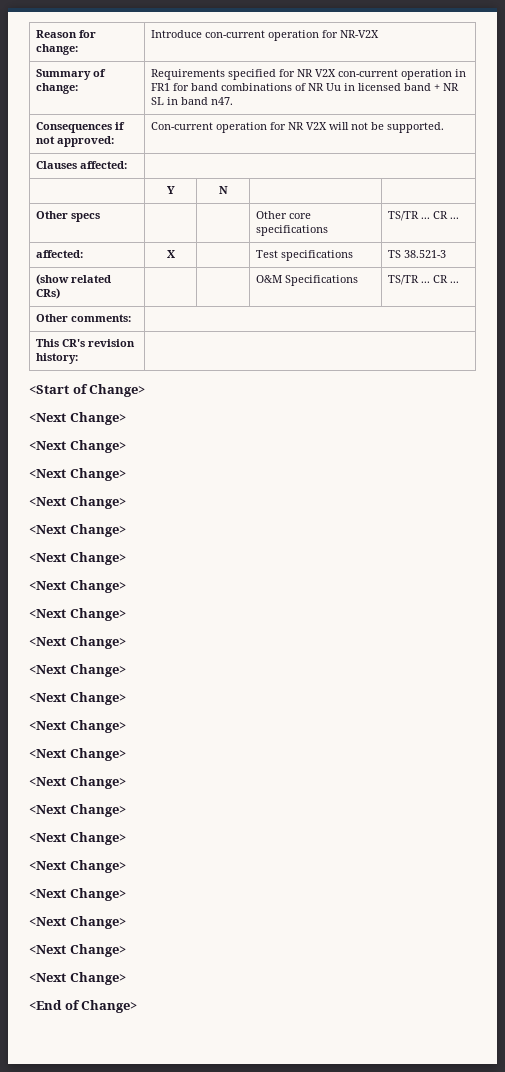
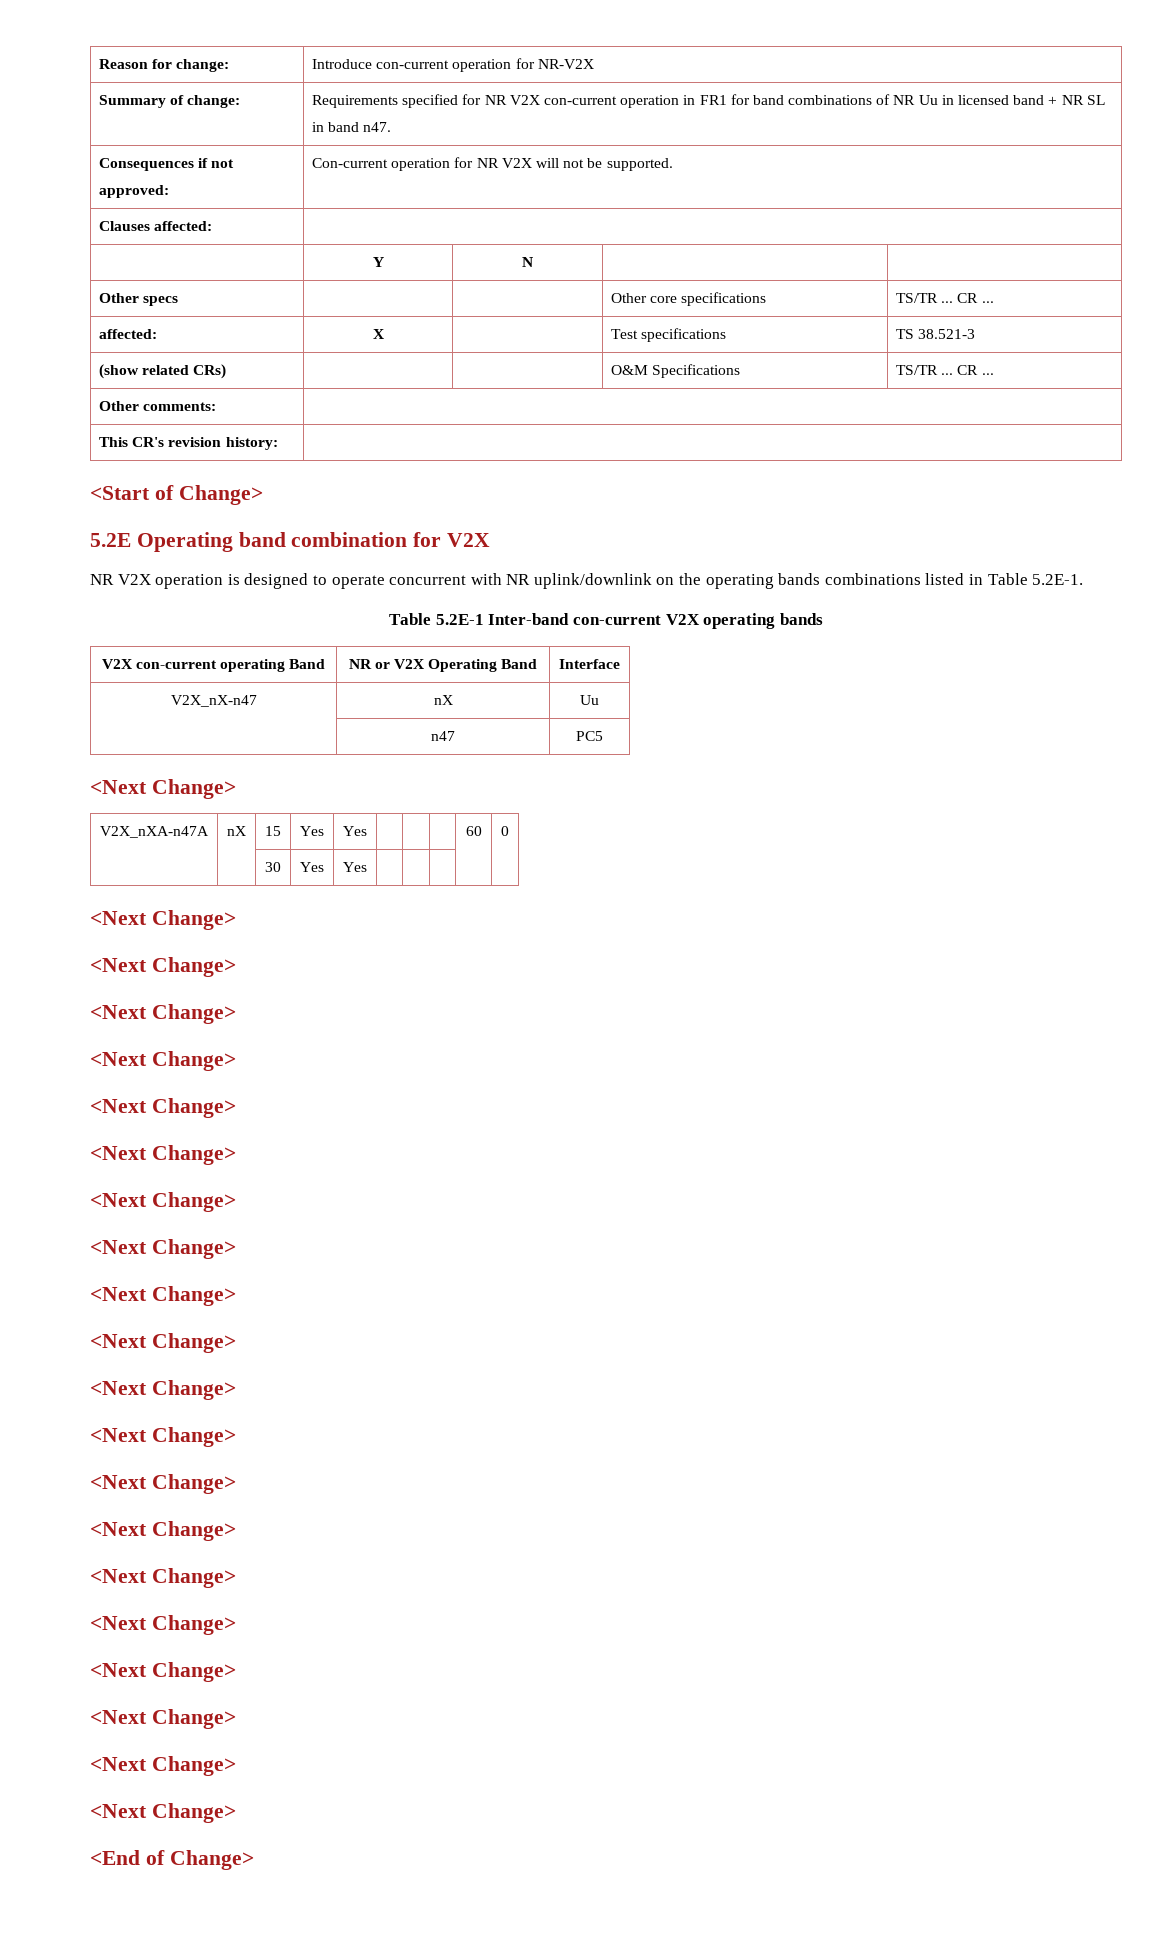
[29,412,126,425] <Next Change> -> [90,532,491,552] [90,573,1084,589] [389,613,823,629] [101,659,326,672] [348,659,538,672] [559,659,620,669] [170,695,257,707] [433,695,453,705] [580,695,599,705] [431,731,456,741] [576,731,603,741] [90,779,236,799] [100,826,209,838] [227,826,246,836] [265,826,281,836] [300,826,324,836] [343,826,367,836] [465,826,482,836] [501,826,509,836] [265,862,281,872] [300,862,324,872] [343,862,367,872] 5.2E Operating band combination for V2X // NR V2X operation is designed to operate concurrent with NR uplink/downlink on the operating bands combinations listed in Table 5.2E-1. // Table 5.2E-1 Inter-band con-current V2X operating bands // V2X con-current operating Band | NR or V2X Operating Band | Interface // V2X_nX-n47 | nX | Uu // | n47 | PC5 // <Next Change> // V2X_nXA-n47A | nX | 15 | Yes | Yes | | | | 60 | 0 // | | 30 | Yes | Yes | | | | |

